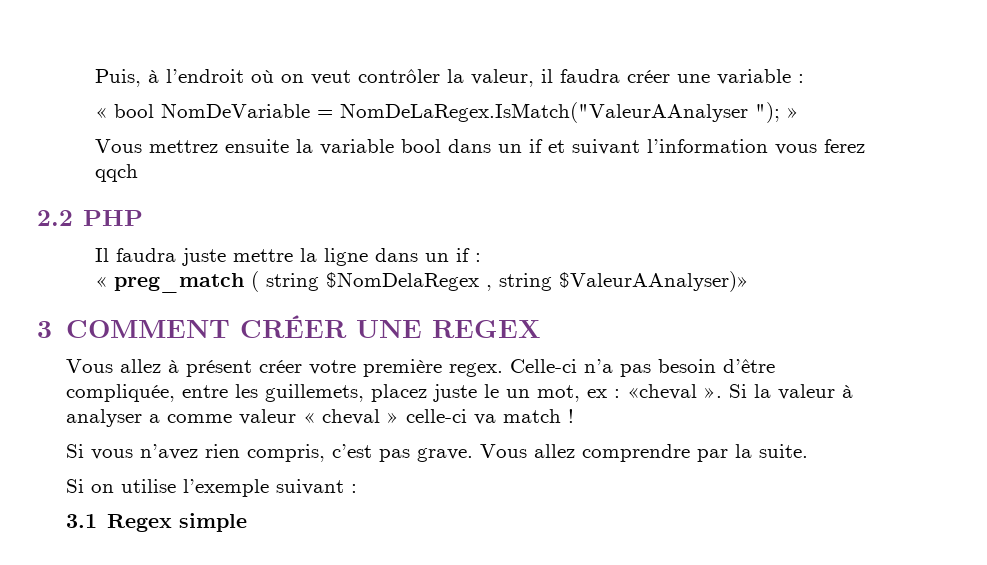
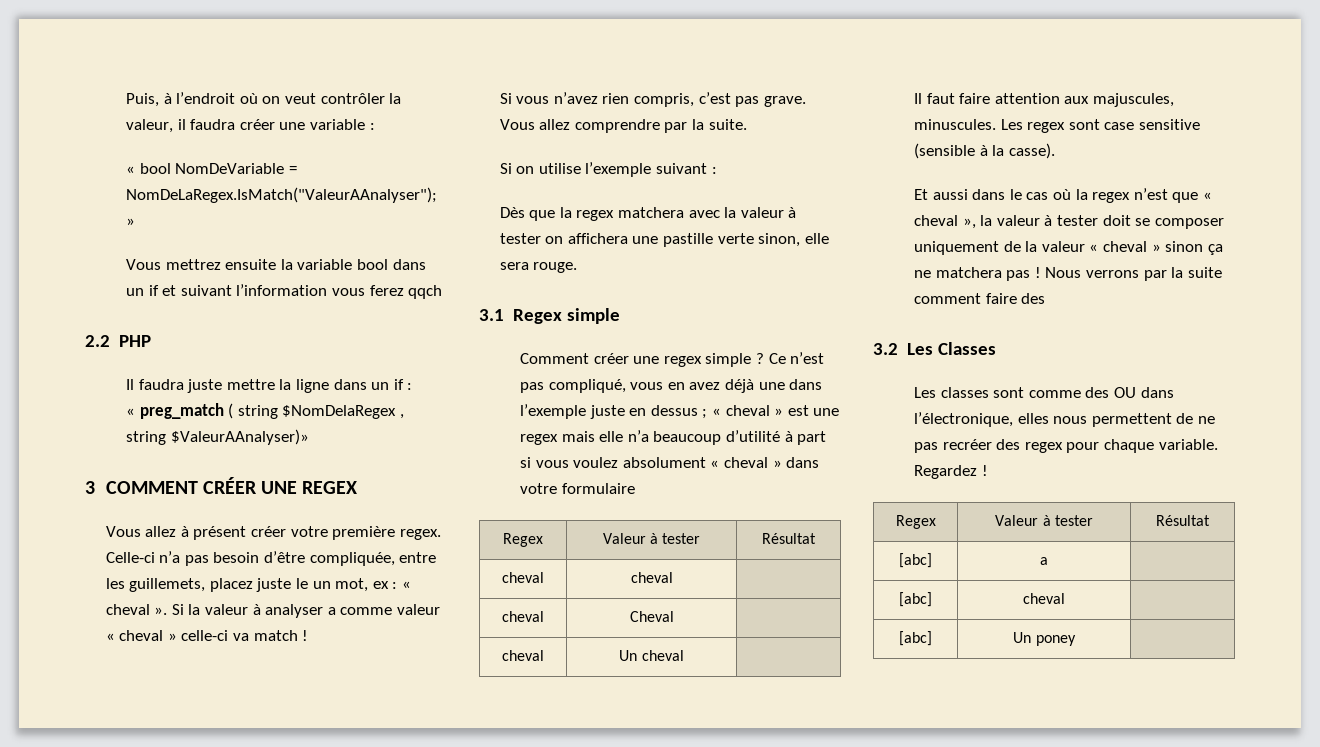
[339,102,780,123] NomDeLaRegex.IsMatch("ValeurAAnalyser "); -> [126,187,438,203] NomDeLaRegex.IsMatch("ValeurAAnalyser");
[626,384,697,400] «cheval -> [401,581,411,589] [105,604,150,615] « cheval
[65,513,248,532] 3.1 Regex simple -> [499,207,797,221] [499,233,829,247] [499,262,578,273] [479,308,620,324] [520,352,825,367] [520,379,823,393] [520,404,840,419] [520,430,827,445] [520,457,820,468] [520,483,635,494] [503,533,543,547] [602,533,701,544] [762,533,816,544] [502,572,544,583] [630,572,673,583] [502,611,544,622] [629,611,674,622] [502,650,544,661] [619,650,684,661] [914,93,1175,107] [914,119,1201,133] [914,143,1055,159] [914,188,1213,203] [914,215,1224,229] [914,241,1223,255] [914,267,1222,281] [914,293,1046,304] [873,342,996,355] [914,387,1174,398] [914,412,1216,427] [914,439,1218,453] [914,465,988,479] [895,515,936,529] [995,515,1093,526] [1156,515,1210,526] [899,553,932,568] [1040,557,1048,565] [899,592,932,607] [1023,593,1065,604] [899,631,932,646] [1013,632,1076,646] Dès que la regex matchera avec la valeur à tester on affichera une pastille verte sinon, elle sera rouge. // 3.1 Regex simple // Comment créer une regex simple ? Ce n’est pas compliqué, vous en avez déjà une dans l’exemple juste en dessus ; « cheval » est une regex mais elle n’a beaucoup d’utilité à part si vous voulez absolument « cheval » dans votre formulaire // Regex | Valeur à tester | Résultat // cheval | cheval | // cheval | Cheval | // cheval | Un cheval | // Il faut faire attention aux majuscules, minuscules. Les regex sont case sensitive (sensible à la casse). // Et aussi dans le cas où la regex n’est que « cheval », la valeur à tester doit se composer uniquement de la valeur « cheval » sinon ça ne matchera pas ! Nous verrons par la suite comment faire des // 3.2 Les Classes // Les classes sont comme des OU dans l’électronique, elles nous permettent de ne pas recréer des regex pour chaque variable. Regardez ! // Regex | Valeur à tester | Résultat // [abc] | a | // [abc] | cheval | // [abc] | Un poney |

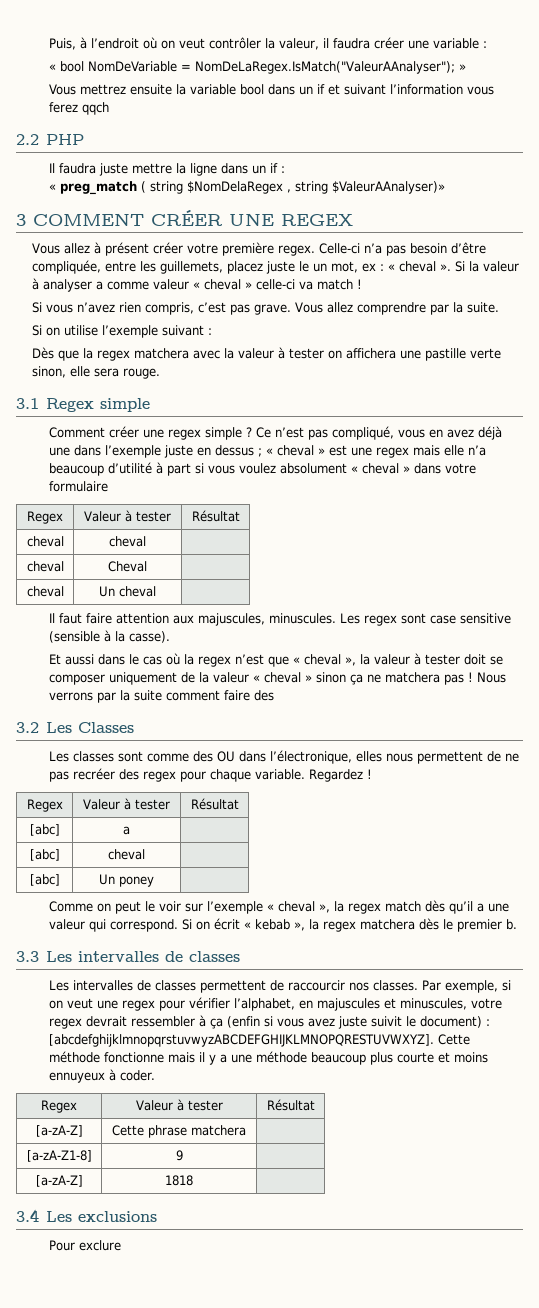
(1076, 640) none -> [48,900,509,914] [48,918,517,932] [16,951,240,962] [48,980,511,993] [48,997,502,1011] [48,1015,490,1029] [48,1034,470,1047] [48,1051,488,1065] [48,1069,156,1083] [41,1100,77,1113] [135,1099,223,1111] [266,1099,315,1111] [35,1125,83,1137] [112,1125,246,1138] [26,1150,92,1162] [175,1150,183,1161] [35,1175,83,1187] [165,1175,193,1186] [16,1209,157,1222] [48,1240,121,1251] // Comme on peut le voir sur l’exemple « cheval », la regex match dès qu’il a une valeur qui correspond. Si on écrit « kebab », la regex matchera dès le premier b. // 3.3 Les intervalles de classes // Les intervalles de classes permettent de raccourcir nos classes. Par exemple, si on veut une regex pour vérifier l’alphabet, en majuscules et minuscules, votre regex devrait ressembler à ça (enfin si vous avez juste suivit le document) : [abcdefghijklmnopqrstuvwyzABCDEFGHIJKLMNOPQRESTUVWXYZ]. Cette méthode fonctionne mais il y a une méthode beaucoup plus courte et moins ennuyeux à coder. // Regex | Valeur à tester | Résultat // [a-zA-Z] | Cette phrase matchera | // [a-zA-Z1-8] | 9 | // [a-zA-Z] | 1818 | // 3.4 Les exclusions // Pour exclure

